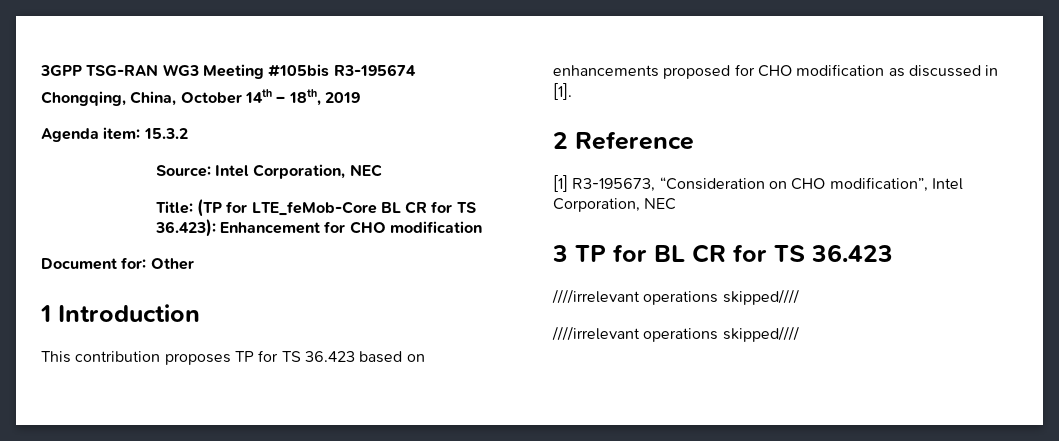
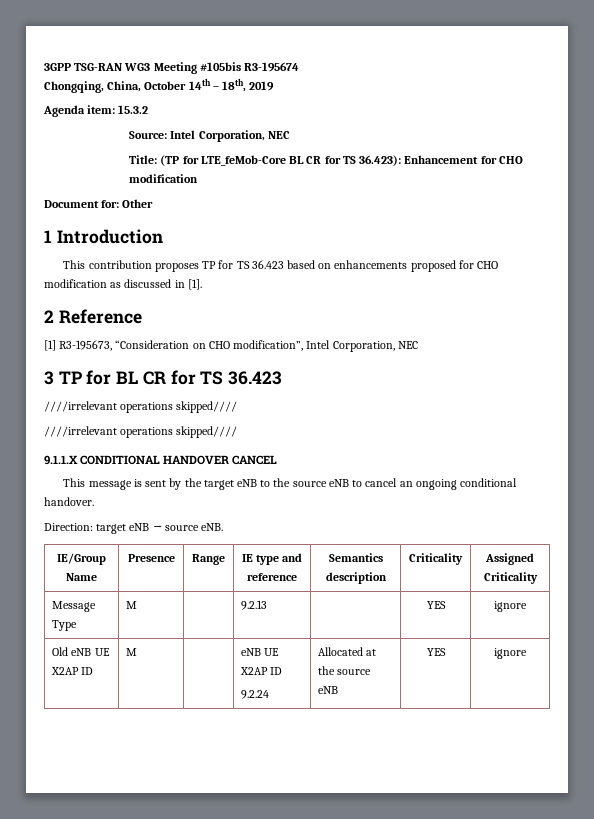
(799, 334) none -> [44,455,278,465] [63,478,518,490] [44,497,94,506] [44,523,224,534] [57,553,106,565] [66,573,97,581] [127,554,175,562] [192,554,225,565] [241,553,303,565] [247,573,297,581] [328,553,383,562] [325,572,387,584] [409,553,463,565] [485,553,534,565] [483,572,538,584] [52,601,97,612] [52,620,78,631] [126,601,138,609] [241,600,268,610] [426,601,446,609] [494,601,527,612] [52,647,110,656] [51,667,94,675] [126,648,138,656] [241,648,280,656] [240,667,283,675] [241,690,270,699] [318,647,377,656] [318,666,372,675] [318,686,339,694] [426,648,446,656] [494,648,527,659] // 9.1.1.X CONDITIONAL HANDOVER CANCEL // This message is sent by the target eNB to the source eNB to cancel an ongoing conditional handover. // Direction: target eNB → source eNB. // IE/Group Name | Presence | Range | IE type and reference | Semantics description | Criticality | Assigned Criticality // Message Type | M | | 9.2.13 | | YES | ignore // Old eNB UE X2AP ID | M | | eNB UE X2AP ID // 9.2.24 | Allocated at the source eNB | YES | ignore

